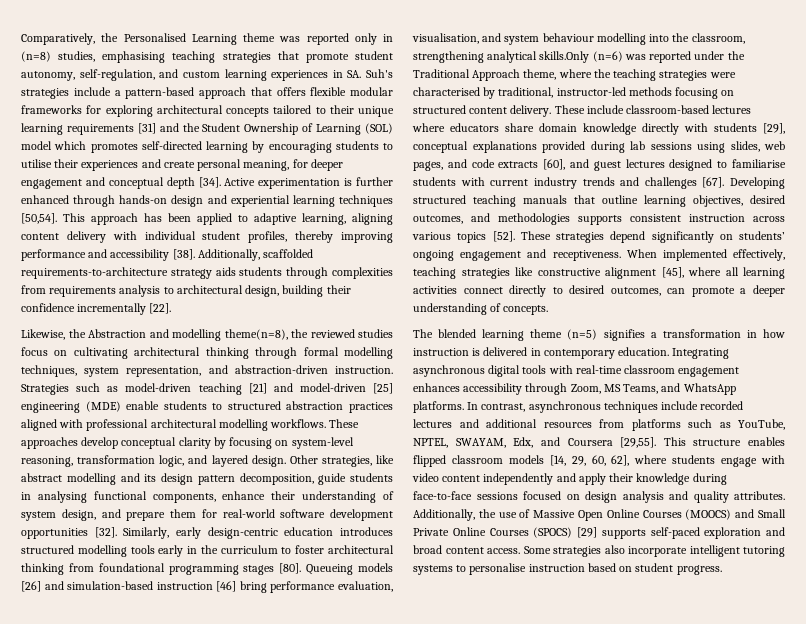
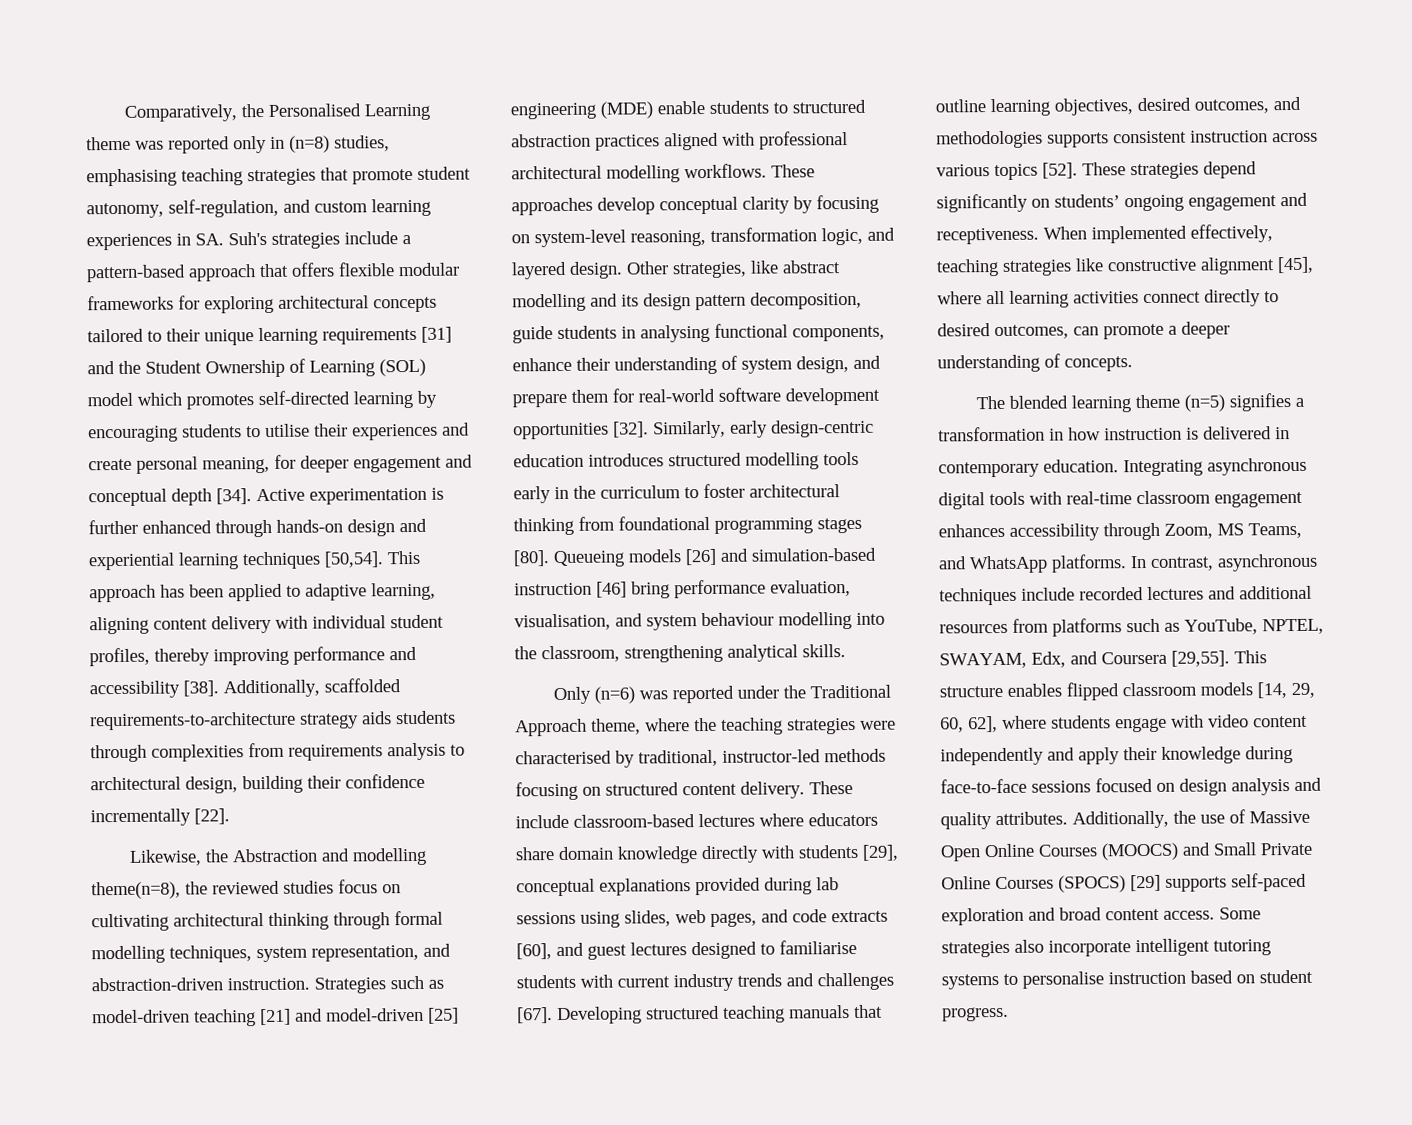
[539,51,590,63] skills.Only -> [802,644,846,658] [552,686,591,705] skills. // Only

